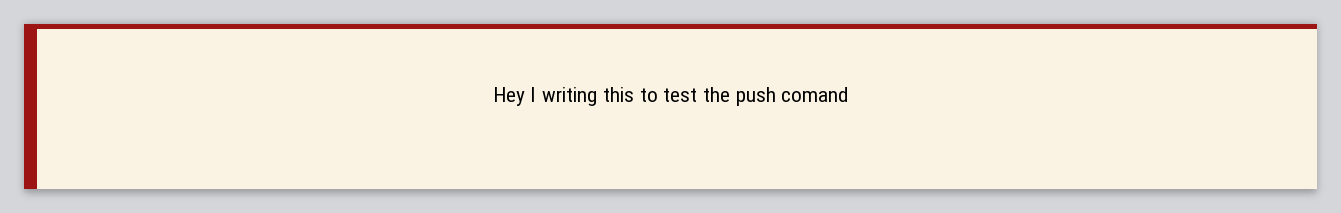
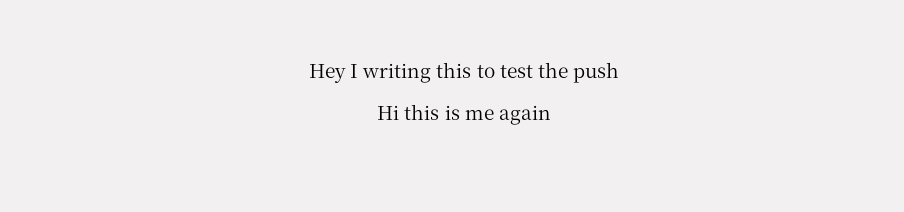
[781,87,849,102] comand -> [377,104,551,125] // Hi this is me again

